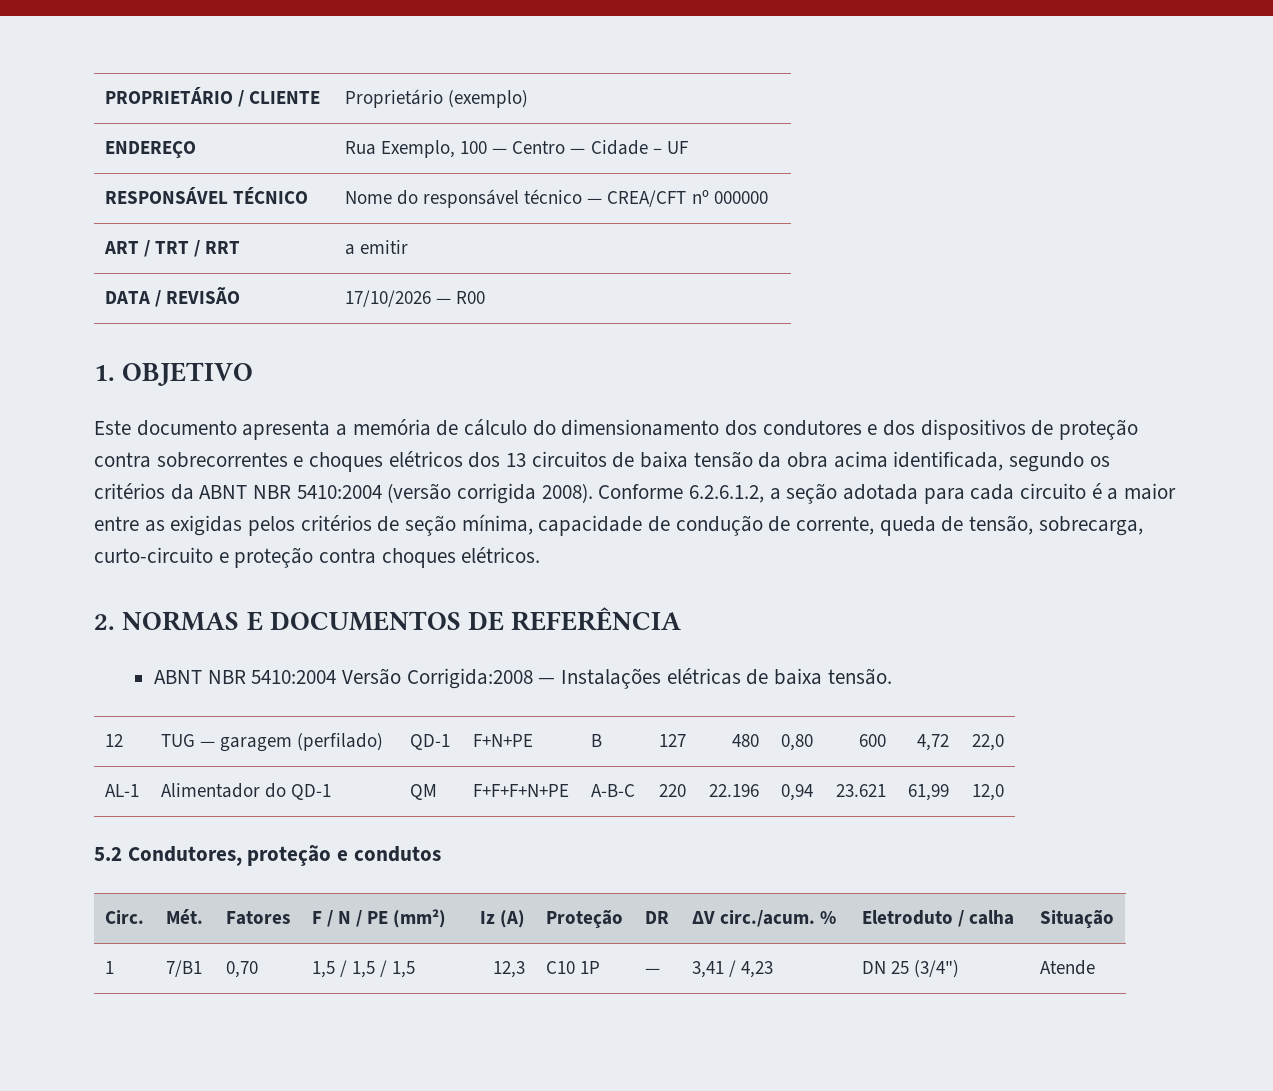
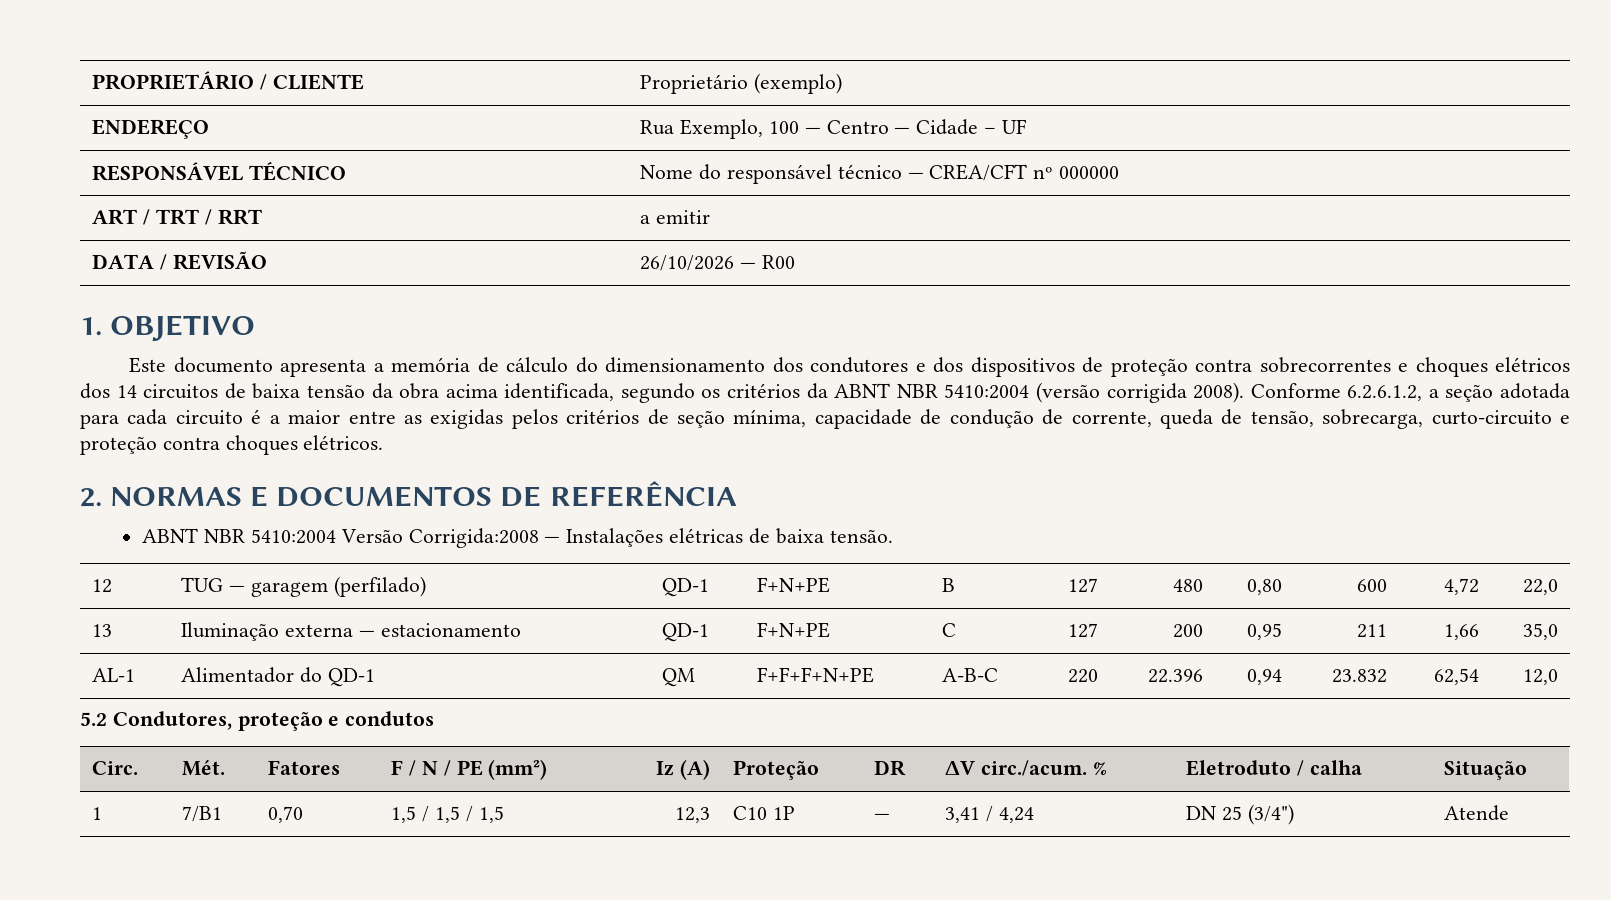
[344,290,431,307] 17/10/2026 -> [640,255,735,271] 26/10/2026
[506,453,527,467] 13 -> [116,385,137,398] 14
(1005, 742) none -> [92,624,113,637] [181,622,521,641] [662,623,710,642] [757,622,831,638] [942,623,957,637] [1067,623,1098,638] [1172,624,1203,638] [1246,623,1282,640] [1356,624,1387,638] [1443,624,1479,640] [1522,623,1558,640] // 13 | Iluminação externa — estacionamento | QD-1 | F+N+PE | C | 127 | 200 | 0,95 | 211 | 1,66 | 35,0
[709,784,760,797] 22.196 -> [1147,669,1203,683] 22.396
[836,784,887,797] [908,784,950,801] 23.621 | 61,99 -> [1331,669,1387,683] [1433,668,1479,685] 23.832 | 62,54
[741,961,774,978] 4,23 -> [998,807,1034,823] 4,24

